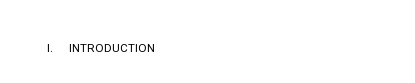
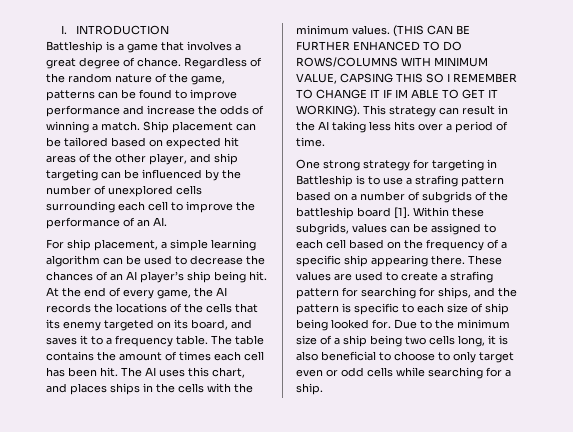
(155, 48) none -> [46,41,241,53] [46,57,262,69] [46,73,225,85] [46,89,237,101] [46,105,264,117] [46,121,256,133] [46,137,239,149] [46,153,238,165] [46,169,241,181] [46,185,202,197] [46,201,255,213] [46,217,167,229] [46,239,256,251] [46,255,265,267] [46,271,267,283] [46,287,227,299] [46,303,258,313] [46,319,252,331] [46,335,264,347] [46,351,264,361] [46,367,245,378] [46,383,253,395] [296,25,470,37] [296,41,462,51] [296,57,488,67] [296,73,517,84] [296,89,498,99] [296,105,508,117] [296,121,508,133] [296,137,325,147] [296,159,497,171] [296,175,504,187] [296,191,508,203] [296,207,484,219] [296,223,496,235] [296,239,507,251] [296,255,502,267] [296,271,493,283] [296,287,517,299] [296,303,509,315] [296,319,510,331] [296,335,508,347] [296,351,514,363] [296,367,511,379] [296,383,323,395] // Battleship is a game that involves a great degree of chance. Regardless of the random nature of the game, patterns can be found to improve performance and increase the odds of winning a match. Ship placement can be tailored based on expected hit areas of the other player, and ship targeting can be influenced by the number of unexplored cells surrounding each cell to improve the performance of an AI. // For ship placement, a simple learning algorithm can be used to decrease the chances of an AI player’s ship being hit. At the end of every game, the AI records the locations of the cells that its enemy targeted on its board, and saves it to a frequency table. The table contains the amount of times each cell has been hit. The AI uses this chart, and places ships in the cells with the minimum values. (THIS CAN BE FURTHER ENHANCED TO DO ROWS/COLUMNS WITH MINIMUM VALUE, CAPSING THIS SO I REMEMBER TO CHANGE IT IF IM ABLE TO GET IT WORKING). This strategy can result in the AI taking less hits over a period of time. // One strong strategy for targeting in Battleship is to use a strafing pattern based on a number of subgrids of the battleship board [1]. Within these subgrids, values can be assigned to each cell based on the frequency of a specific ship appearing there. These values are used to create a strafing pattern for searching for ships, and the pattern is specific to each size of ship being looked for. Due to the minimum size of a ship being two cells long, it is also beneficial to choose to only target even or odd cells while searching for a ship.

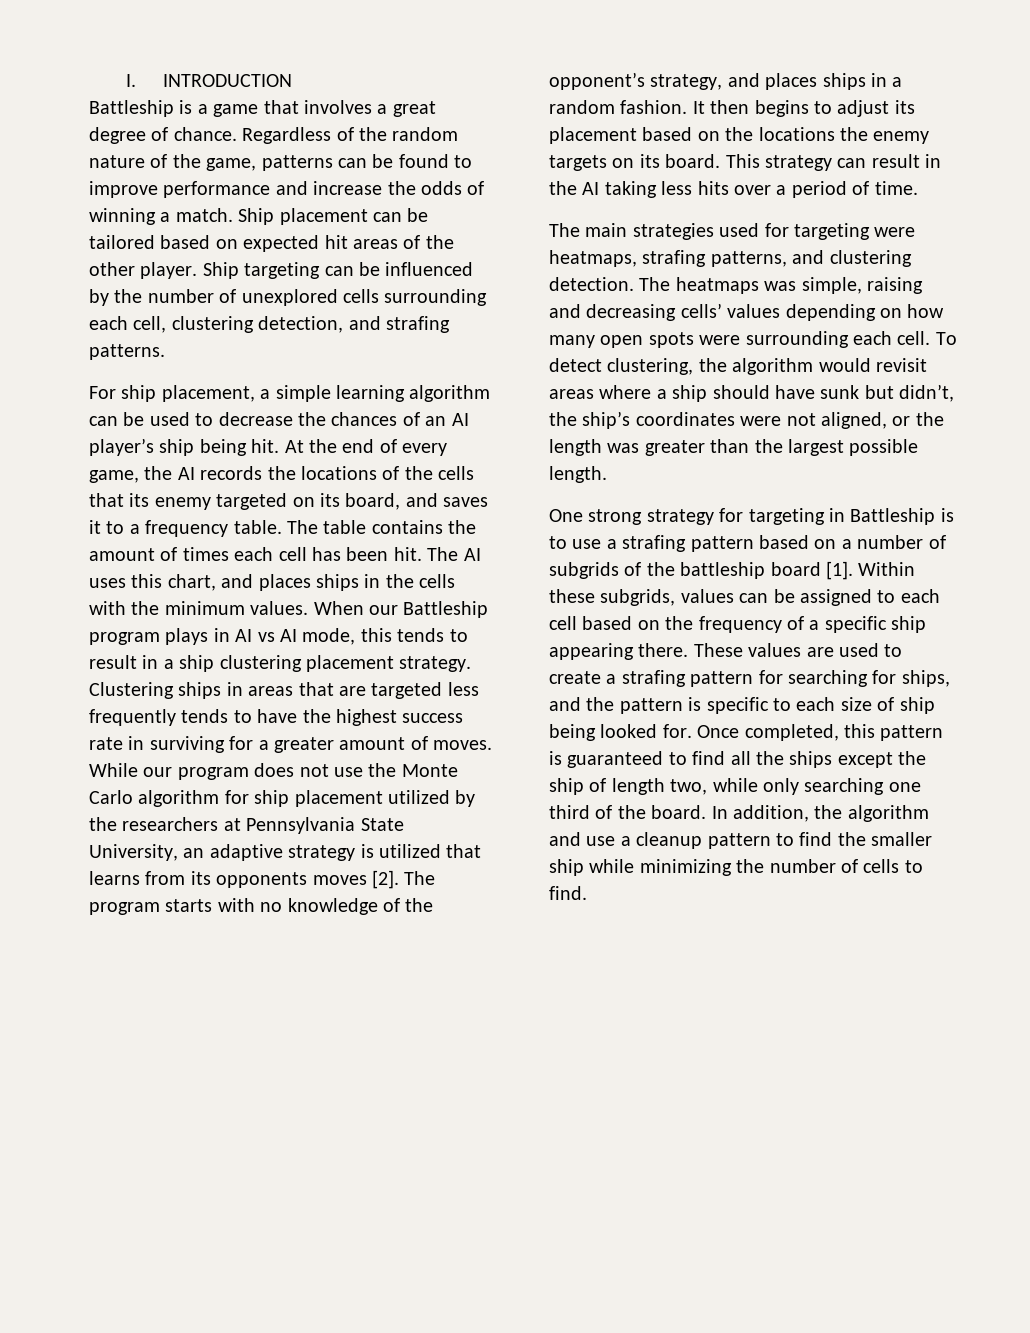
[149,153,238,165] player, and ship -> [140,262,239,279] player. Ship
[148,201,255,213] [46,217,167,229] cell to improve the performance of an AI. -> [133,316,450,333] [89,344,165,360] cell, clustering detection, and strafing patterns.
[393,25,470,37] [296,41,462,51] [296,57,488,67] [296,73,517,84] [296,89,498,99] [296,105,360,117] (THIS CAN BE FURTHER ENHANCED TO DO ROWS/COLUMNS WITH MINIMUM VALUE, CAPSING THIS SO I REMEMBER TO CHANGE IT IF IM ABLE TO GET IT WORKING). -> [313,601,489,618] [89,628,468,645] [89,655,472,672] [89,682,479,699] [89,709,464,726] [89,736,493,753] [89,763,458,780] [89,790,476,807] [89,817,404,834] [89,844,482,861] [89,870,436,889] [89,898,434,915] [549,72,903,90] [549,100,915,117] [549,127,930,144] [549,154,721,171] When our Battleship program plays in AI vs AI mode, this tends to result in a ship clustering placement strategy. Clustering ships in areas that are targeted less frequently tends to have the highest success rate in surviving for a greater amount of moves. While our program does not use the Monte Carlo algorithm for ship placement utilized by the researchers at Pennsylvania State University, an adaptive strategy is utilized that learns from its opponents moves [2]. The program starts with no knowledge of the opponent’s strategy, and places ships in a random fashion. It then begins to adjust its placement based on the locations the enemy targets on its board.
(325, 142) none -> [549,223,916,240] [549,250,912,267] [549,277,923,294] [549,303,945,321] [549,331,957,348] [549,358,927,375] [549,384,955,402] [549,411,944,429] [549,439,919,456] [549,466,607,483] // The main strategies used for targeting were heatmaps, strafing patterns, and clustering detection. The heatmaps was simple, raising and decreasing cells’ values depending on how many open spots were surrounding each cell. To detect clustering, the algorithm would revisit areas where a ship should have sunk but didn’t, the ship’s coordinates were not aligned, or the length was greater than the largest possible length.
[394,319,510,329] [296,335,508,347] [296,351,514,363] [296,367,511,379] [296,383,323,395] Due to the minimum size of a ship being two cells long, it is also beneficial to choose to only target even or odd cells while searching for a ship. -> [697,724,944,741] [549,751,927,768] [549,778,921,795] [549,805,929,822] [549,832,933,849] [549,859,923,876] [549,886,587,900] Once completed, this pattern is guaranteed to find all the ships except the ship of length two, while only searching one third of the board. In addition, the algorithm and use a cleanup pattern to find the smaller ship while minimizing the number of cells to find.

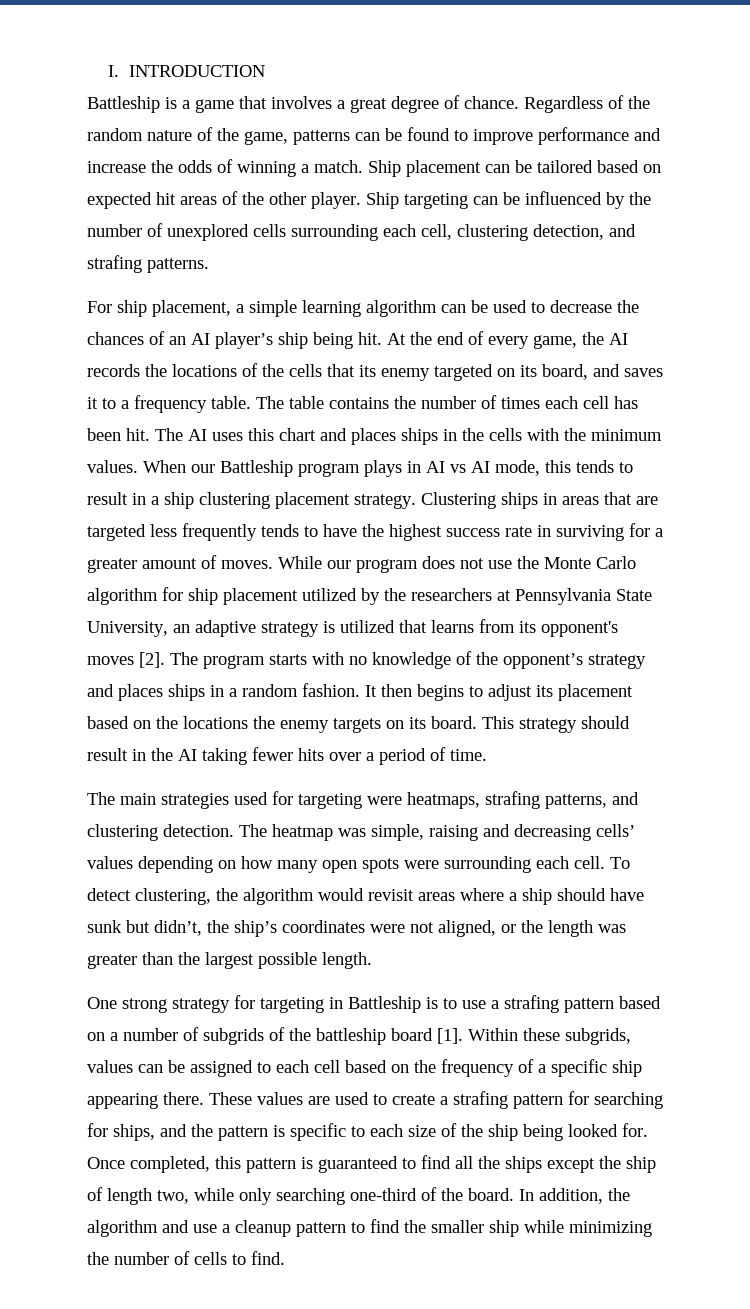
[89,548,155,561] amount -> [421,396,476,409] number
[167,574,216,591] chart, -> [279,428,316,441] chart
[216,872,308,888] opponents -> [541,621,618,637] opponent's
[650,74,723,90] strategy, -> [588,654,646,669] strategy
[837,158,867,168] can -> [581,716,630,729] should
[661,181,693,195] less -> [252,747,293,761] fewer
[675,277,759,294] heatmaps -> [272,824,333,841] heatmap
(895, 704) none -> [461,1124,483,1137] the
[888,782,921,792] [549,805,590,819] one third -> [350,1188,417,1201] one-third

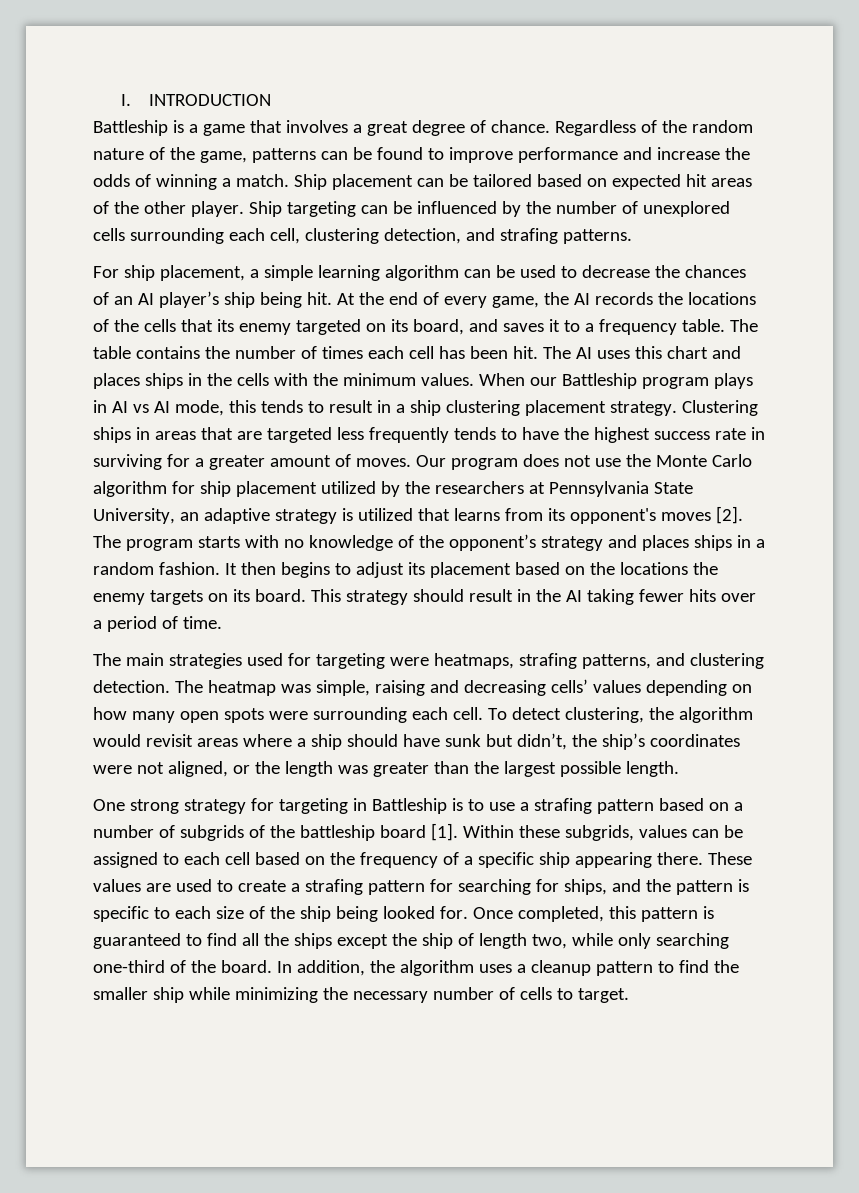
[278,556,351,569] While our -> [415,455,446,467] Our
[162,1220,217,1233] and use -> [478,964,512,973] uses
(109, 1258) none -> [352,991,428,1003] necessary
[251,1251,285,1265] find. -> [577,988,629,1003] target.

